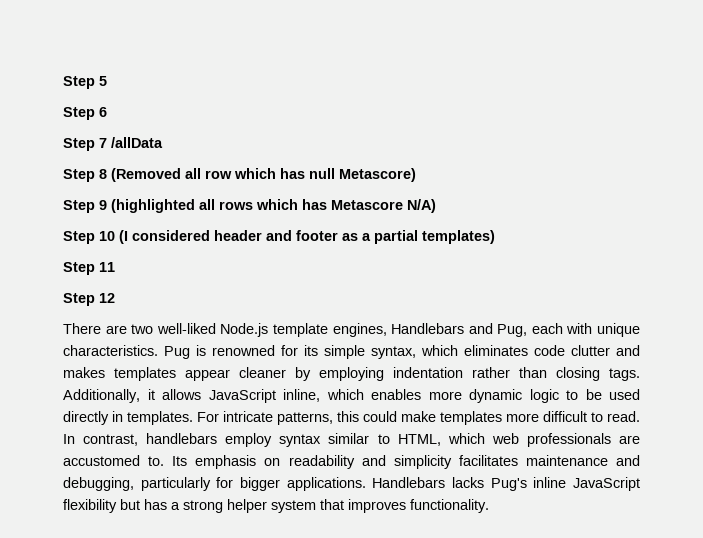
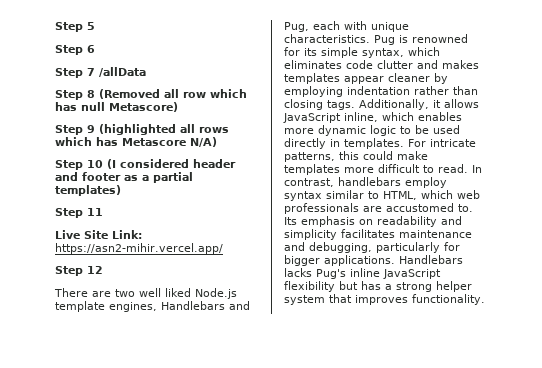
(115, 267) none -> [55,230,142,239] [55,243,223,254] // Live Site Link: https://asn2-mihir.vercel.app/
[156,323,216,334] well-liked -> [139,288,191,297] well liked

